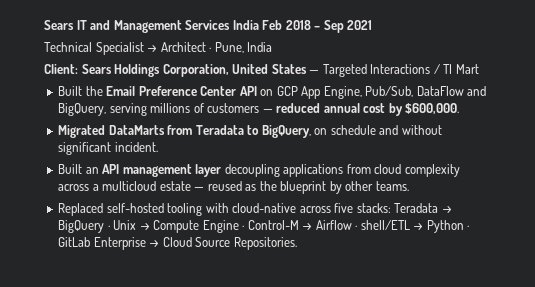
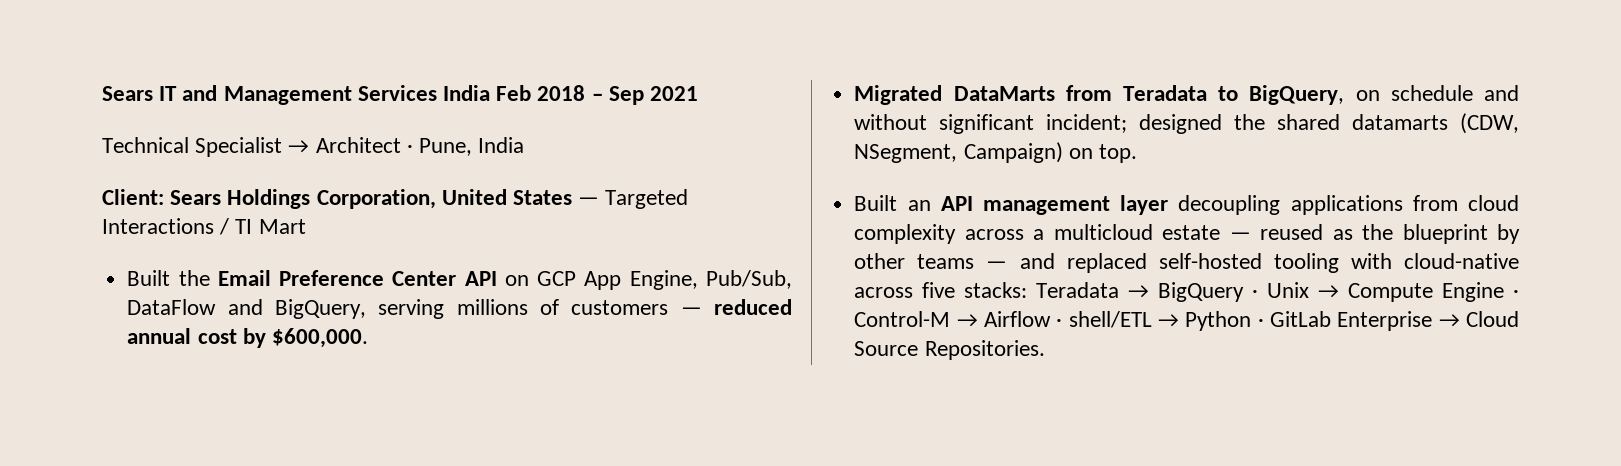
[114,142,158,152] incident. -> [1046,113,1519,134] [854,142,1137,163] incident; designed the shared datamarts (CDW, NSegment, Campaign) on top.
[375,181,409,191] [58,203,104,216] teams. // Replaced -> [917,253,1147,273] teams — and replaced

